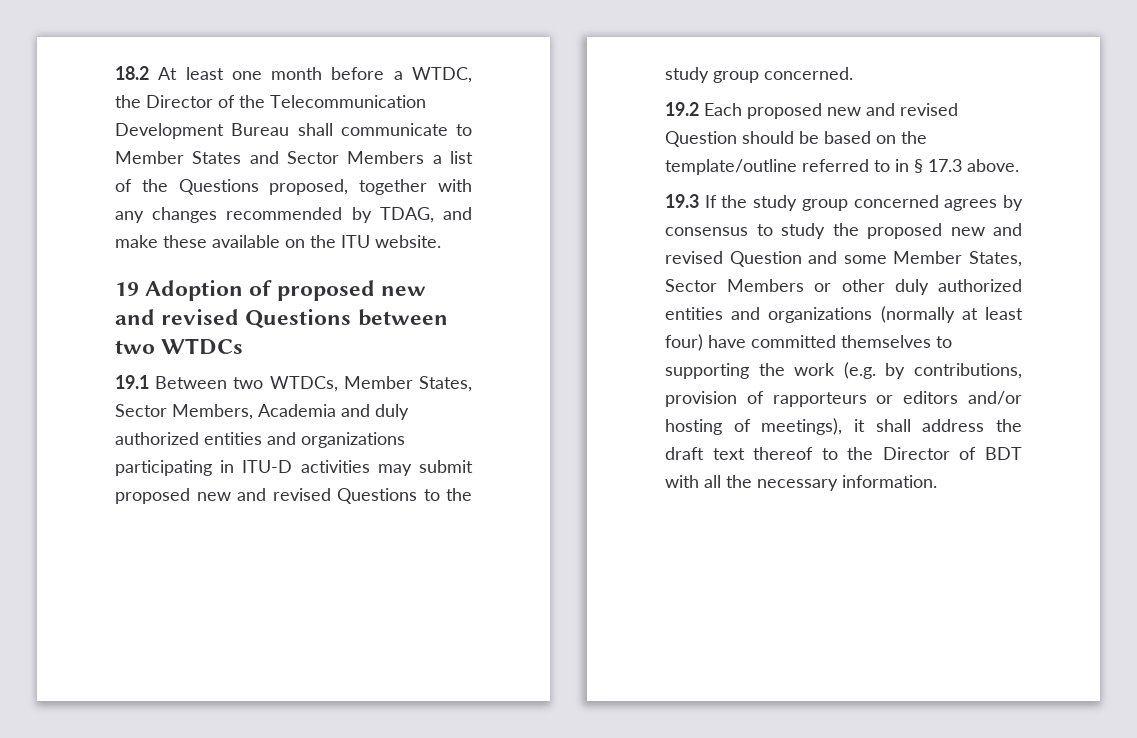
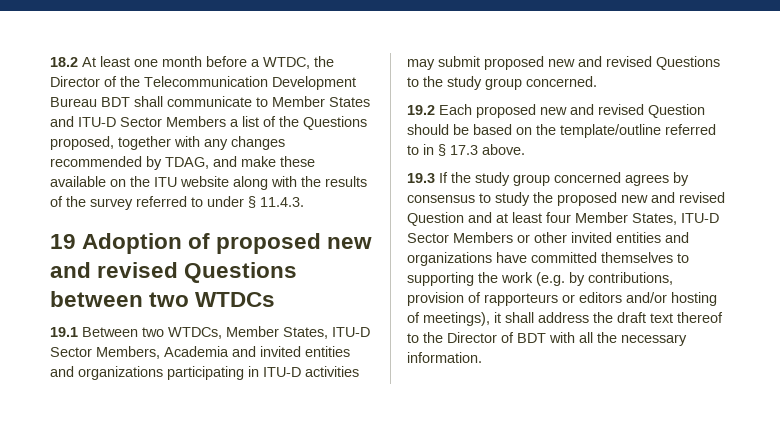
(290, 129) none -> [101,97,130,107] BDT
(279, 157) none -> [78,117,116,127] ITU-D
[375,235,441,248] website. -> [180,176,367,190] [50,196,304,210] website along with the results of the survey referred to under § 11.4.3.
(472, 384) none -> [332,327,370,337] ITU-D
[375,404,409,420] [115,432,199,445] duly authorized -> [260,346,301,357] invited
[843,251,1022,267] some Member States, -> [496,212,719,225] at least four Member States, ITU-D
[894,279,1022,295] [665,306,1023,323] [665,334,703,351] duly authorized entities and organizations (normally at least four) -> [571,232,689,243] [407,252,492,266] invited entities and organizations

